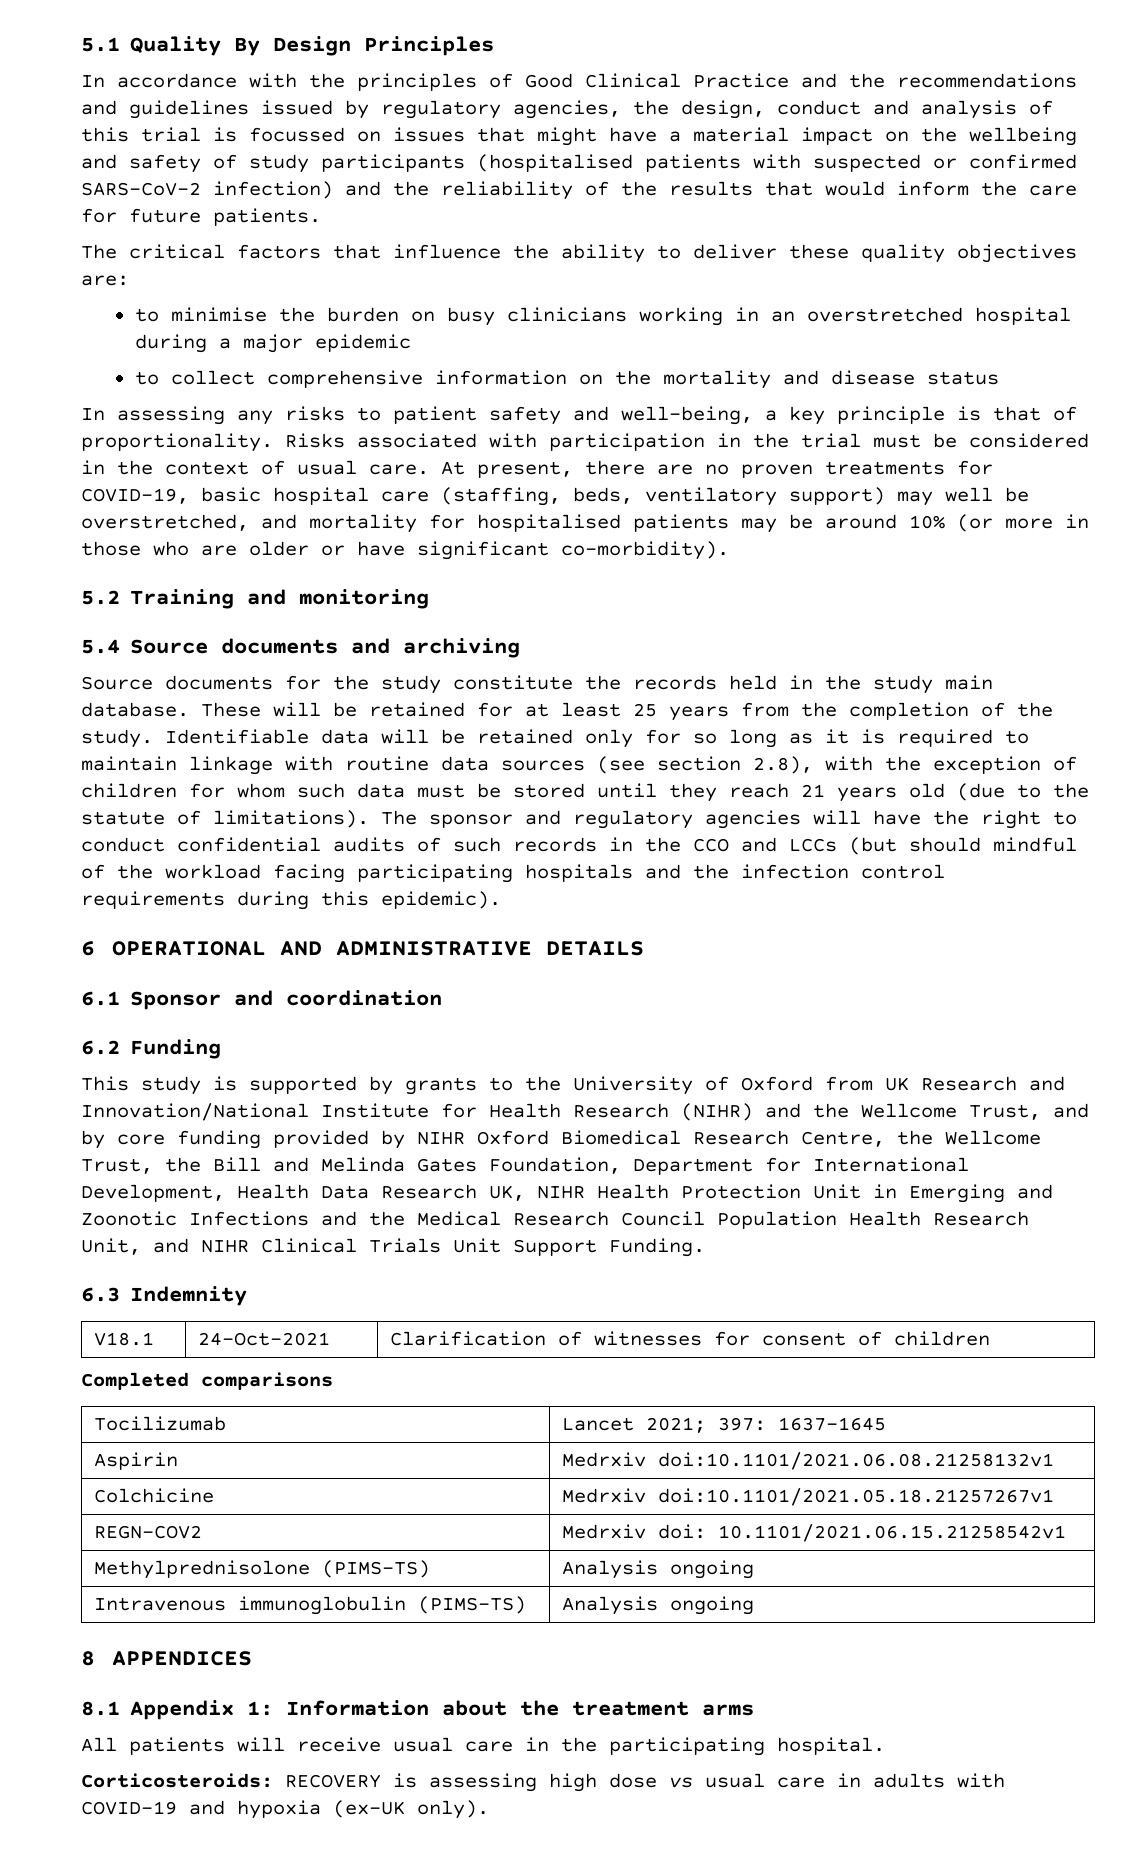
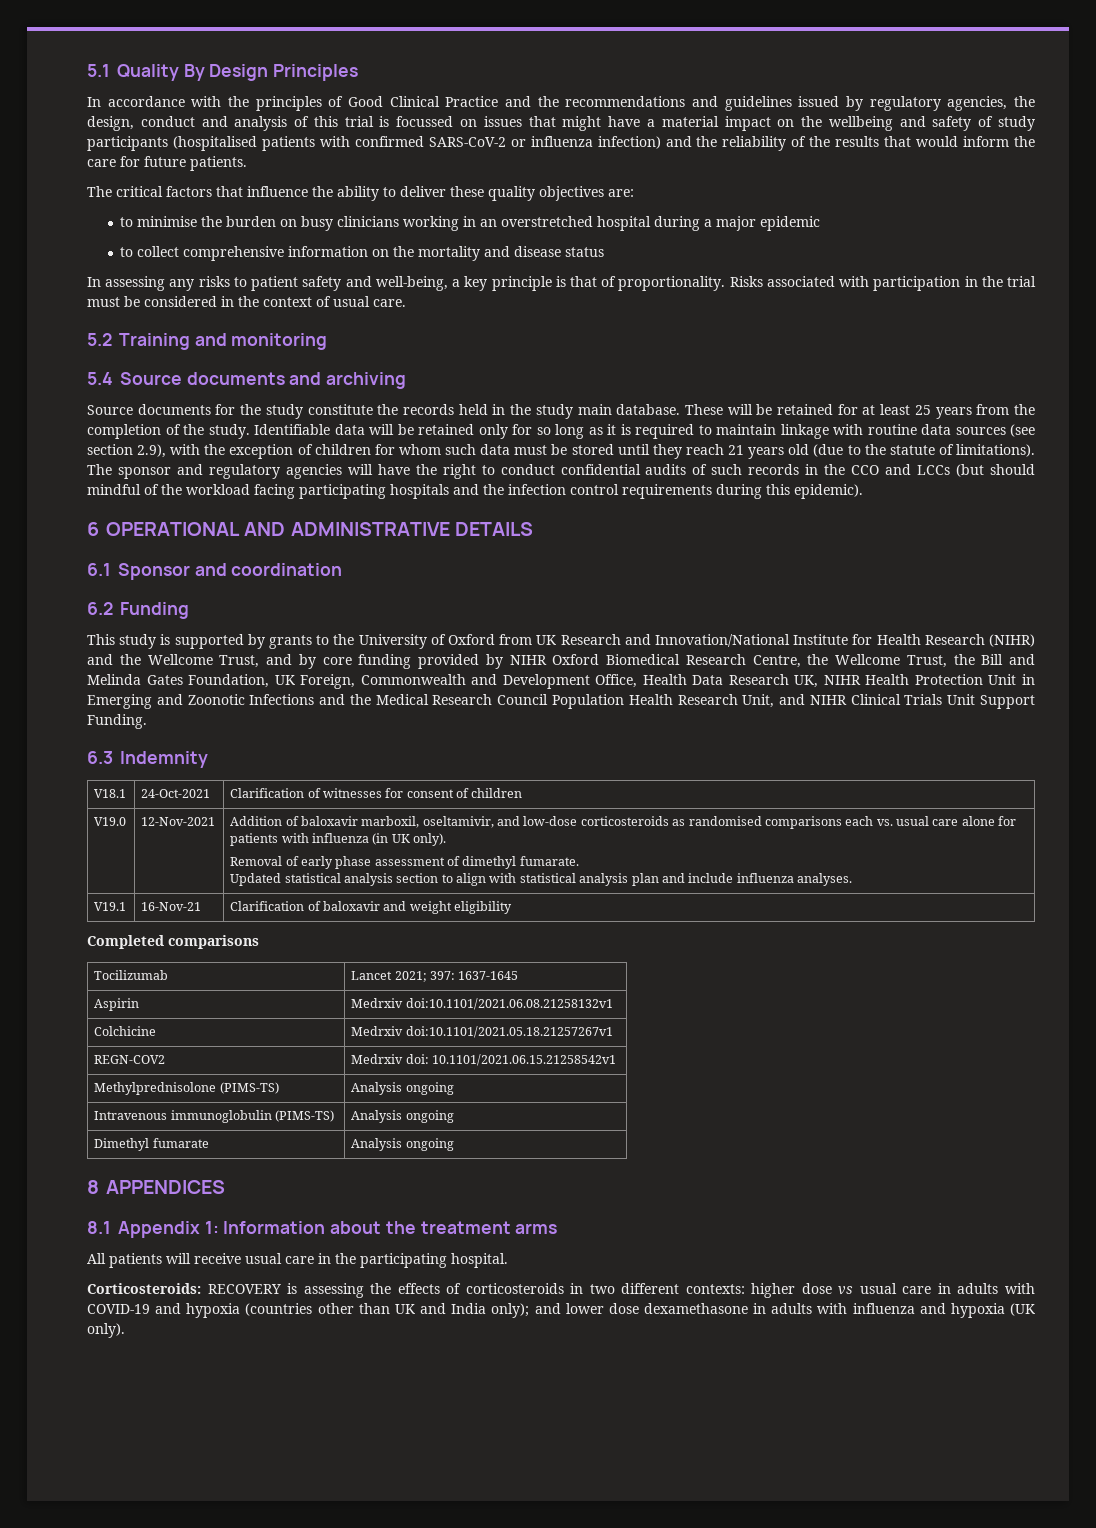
[813,154,1077,172] [81,182,201,196] suspected or confirmed SARS-CoV-2 -> [354,136,593,147] confirmed SARS-CoV-2 or influenza
[441,460,993,478] [81,487,1029,506] [81,514,1089,533] [81,541,729,560] At present, there are no proven treatments for COVID-19, basic hospital care (staffing, beds, ventilatory support) may well be overstretched, and mortality for hospitalised patients may be around 10% (or more in those who are older or have significant co-morbidity). -> (406, 303) none
[753,756,813,774] 2.8), -> [137,444,167,458] 2.9),
[633,1157,969,1175] [81,1184,225,1202] Department for International Development, -> [274,674,638,689] UK Foreign, Commonwealth and Development Office,
(991, 1338) none -> [94,817,127,826] [141,817,216,826] [230,816,1017,829] [230,833,447,846] [230,856,579,869] [230,873,853,886] [94,902,127,911] [141,902,202,911] [230,901,513,914] // V19.0 | 12-Nov-2021 | Addition of baloxavir marboxil, oseltamivir, and low-dose corticosteroids as randomised comparisons each vs. usual care alone for patients with influenza (in UK only). // Removal of early phase assessment of dimethyl fumarate. // Updated statistical analysis section to align with statistical analysis plan and include influenza analyses. // V19.1 | 16-Nov-21 | Clarification of baloxavir and weight eligibility
(755, 1605) none -> [94,1138,209,1151] [351,1138,454,1151] // Dimethyl fumarate | Analysis ongoing
[549,1773,597,1792] high -> [370,1283,796,1298] the effects of corticosteroids in two different contexts: higher
[333,1800,405,1818] (ex-UK -> [245,1303,1035,1318] (countries other than UK and India only); and lower dose dexamethasone in adults with influenza and hypoxia (UK

